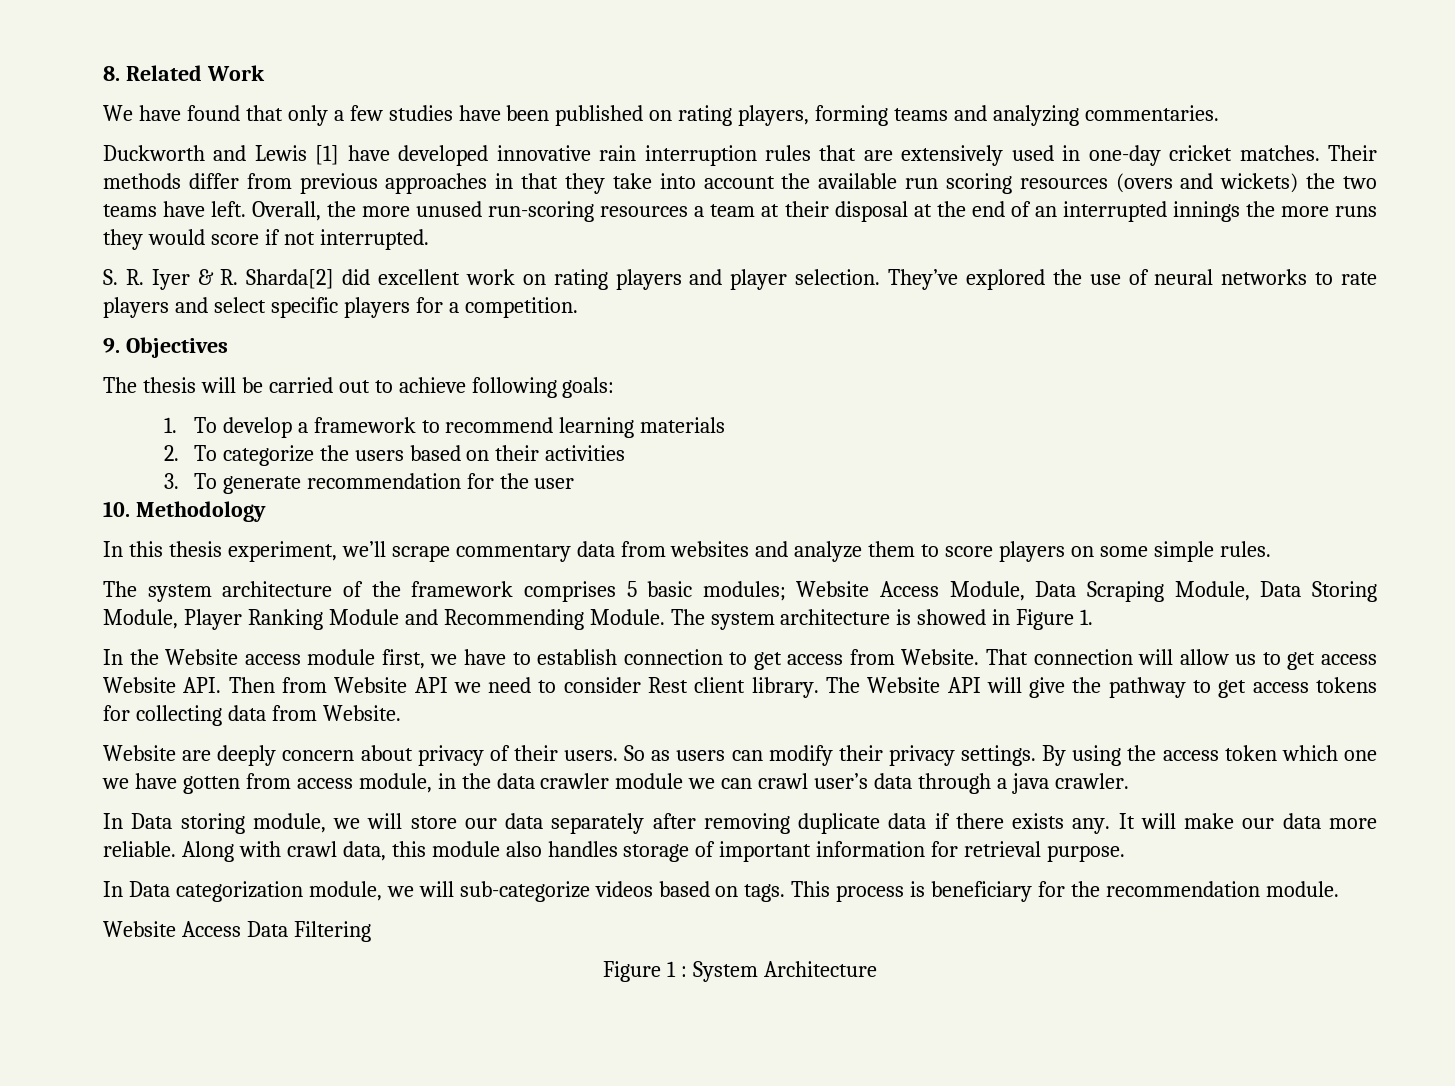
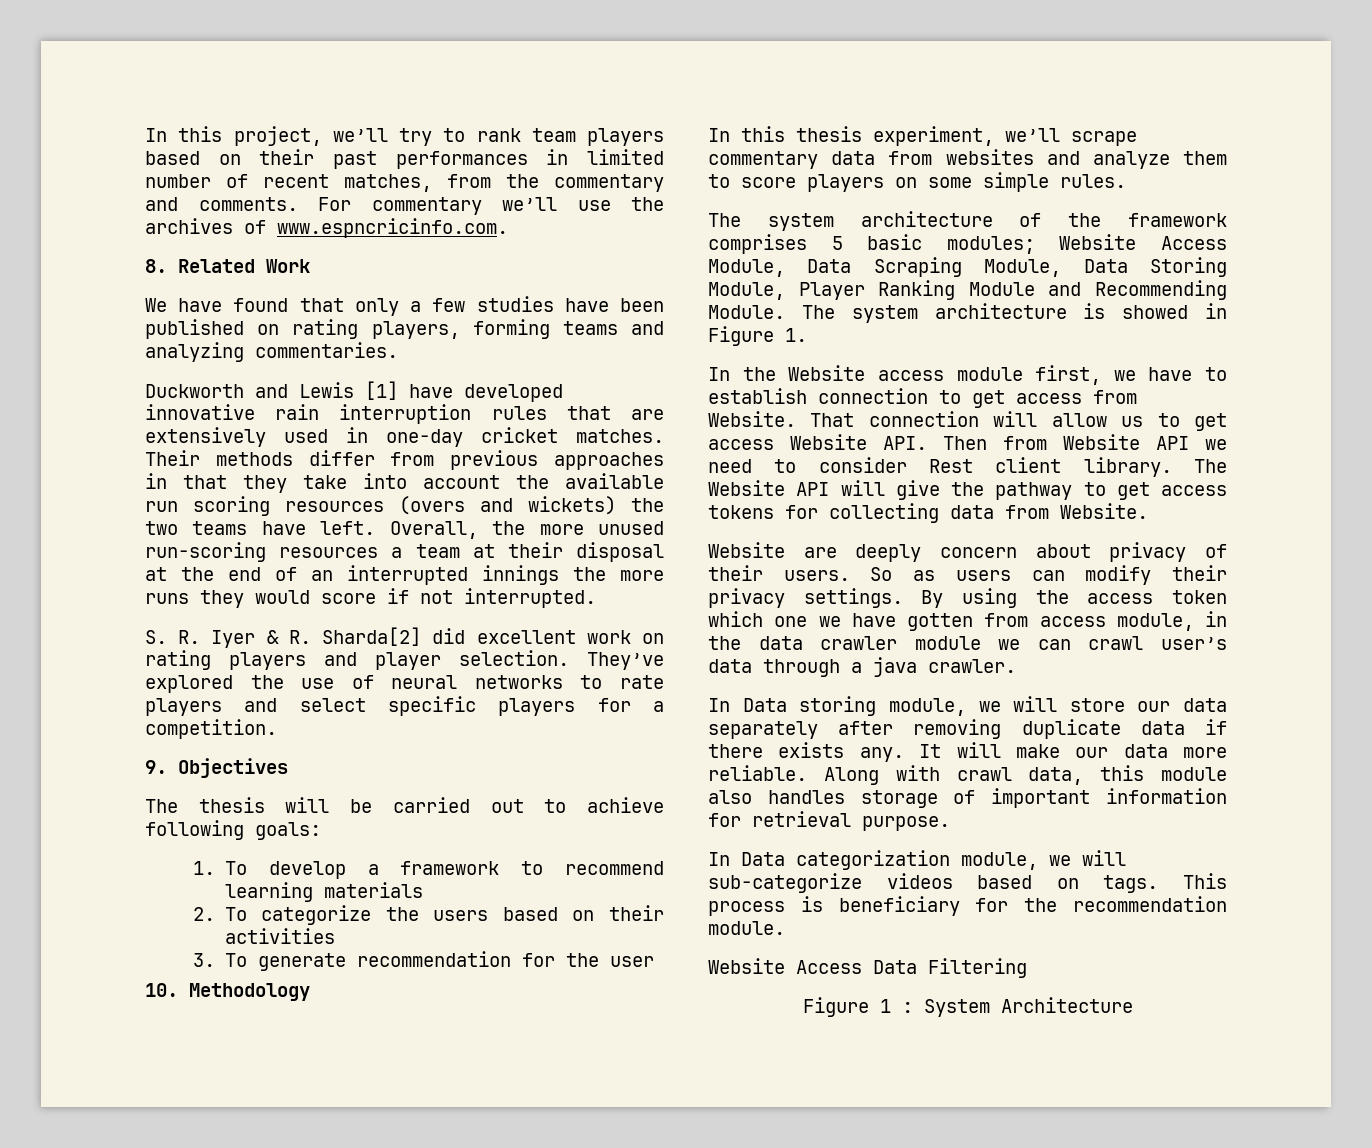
(103, 73) none -> [145,126,664,146] [145,149,664,169] [145,174,664,192] [145,197,664,215] [145,218,508,238] In this project, we’ll try to rank team players based on their past performances in limited number of recent matches, from the commentary and comments. For commentary we’ll use the archives of www.espncricinfo.com. //

